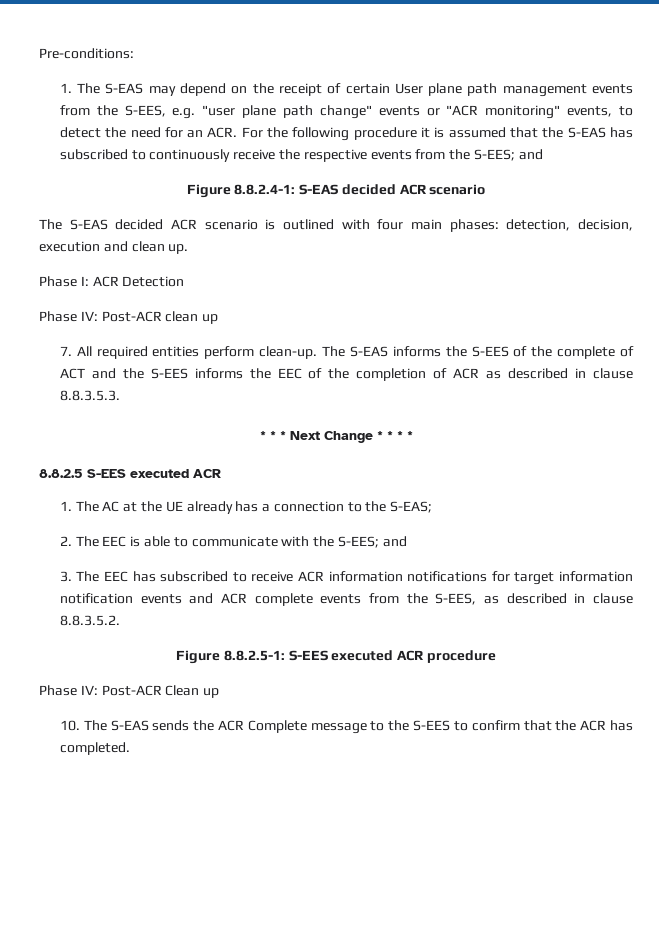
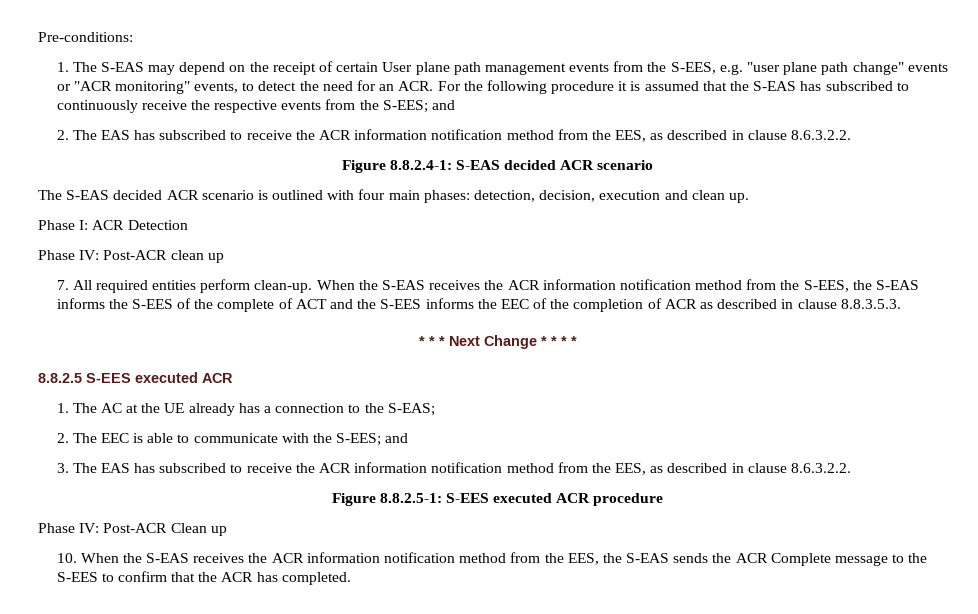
(543, 154) none -> [56,129,852,142] // 2. The EAS has subscribed to receive the ACR information notification method from the EES, as described in clause 8.6.3.2.2.
[322,346,346,357] The -> [316,279,872,292] When the S-EAS receives the ACR information notification method from the S-EES, the
[104,571,633,585] [59,593,633,606] [59,615,120,626] EEC has subscribed to receive ACR information notifications for target information notification events and ACR complete events from the S-EES, as described in clause 8.8.3.5.2. -> [100,462,852,475] EAS has subscribed to receive the ACR information notification method from the EES, as described in clause 8.6.3.2.2.
[83,720,107,731] The -> [80,552,622,565] When the S-EAS receives the ACR information notification method from the EES, the

